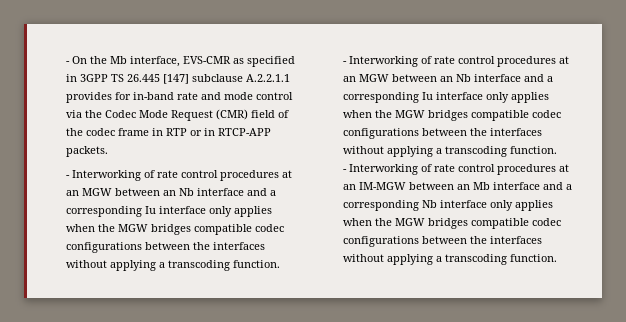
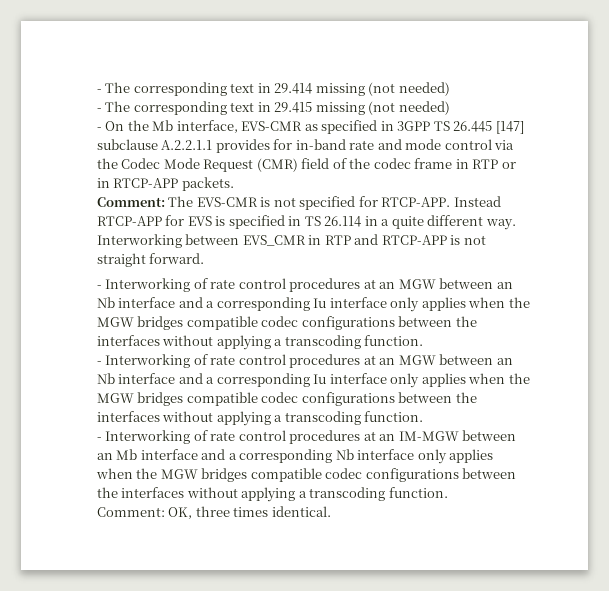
[66,61,71,64] - -> [96,82,450,96] [96,101,450,115] [96,127,102,131] - The corresponding text in 29.414 missing (not needed) // - The corresponding text in 29.415 missing (not needed) // -
(109, 151) none -> [96,196,501,210] [96,215,516,230] [96,234,486,248] [96,253,205,267] // Comment: The EVS-CMR is not specified for RTCP-APP. Instead RTCP-APP for EVS is specified in TS 26.114 in a quite different way. Interworking between EVS_CMR in RTP and RTCP-APP is not straight forward.
(558, 258) none -> [96,506,331,519] // Comment: OK, three times identical.

